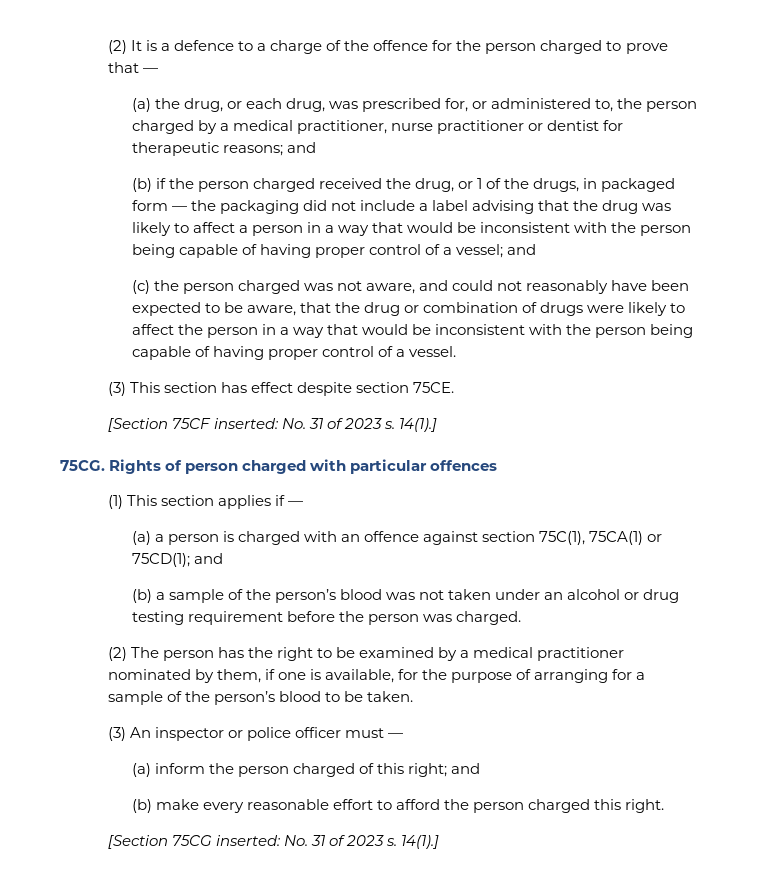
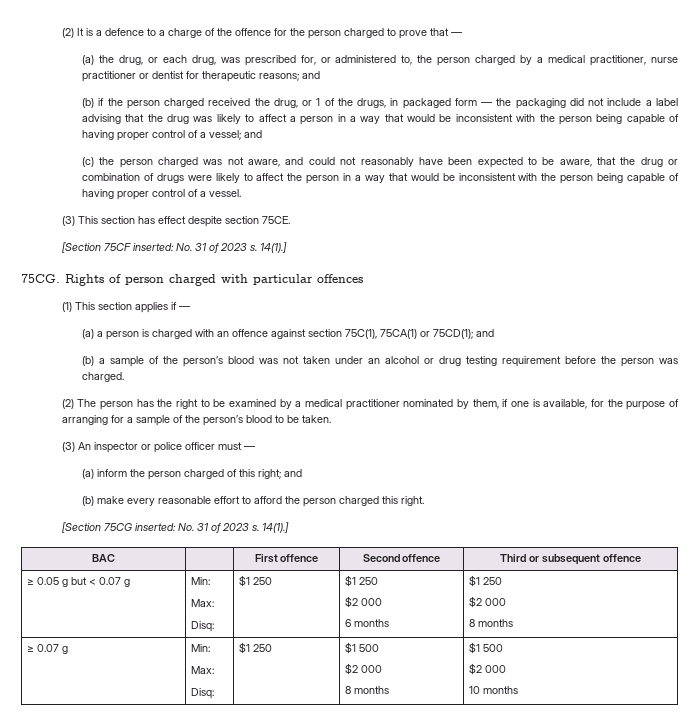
(440, 842) none -> [92,554,115,562] [254,554,319,563] [362,554,441,562] [500,554,641,565] [26,577,130,587] [190,577,210,585] [190,599,214,607] [190,621,214,632] [238,575,272,587] [344,575,378,587] [344,596,382,608] [344,619,389,627] [468,575,502,587] [468,596,506,608] [468,619,513,627] [26,644,68,654] [190,644,210,652] [190,666,214,674] [190,688,214,699] [238,642,272,654] [344,642,379,654] [344,663,382,675] [344,686,389,694] [468,642,503,654] [468,663,506,675] [468,686,518,694] // BAC | | First offence | Second offence | Third or subsequent offence // ≥ 0.05 g but < 0.07 g | Min: // Max: // Disq: | $1 250 | $1 250 // $2 000 // 6 months | $1 250 // $2 000 // 8 months // ≥ 0.07 g | Min: // Max: // Disq: | $1 250 | $1 500 // $2 000 // 8 months | $1 500 // $2 000 // 10 months

